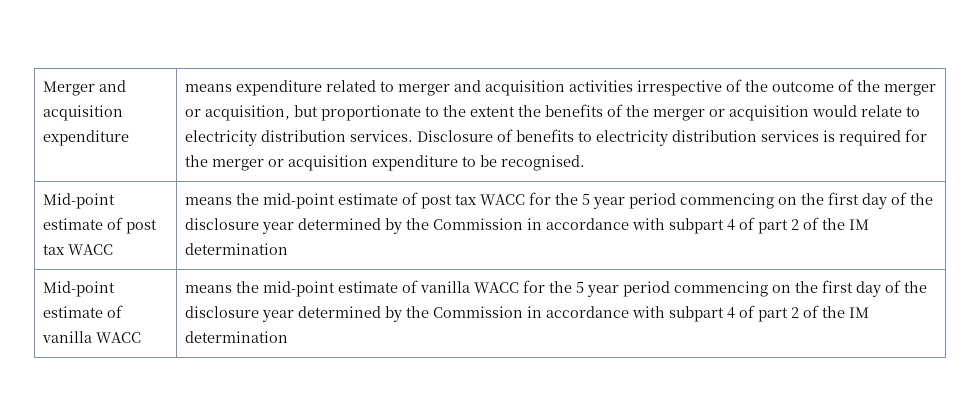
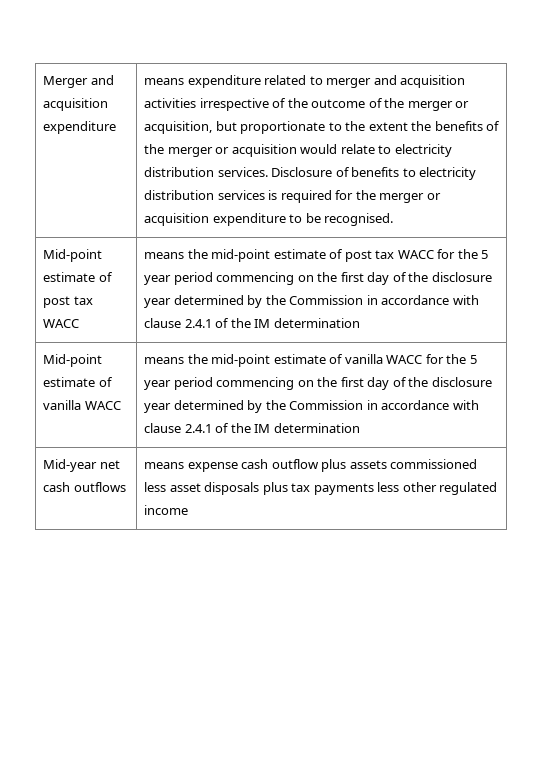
[668,217,799,234] subpart 4 of part 2 -> [144,318,212,328] clause 2.4.1
[668,305,869,322] [184,331,288,343] subpart 4 of part 2 of the IM determination -> [144,423,360,433] [43,459,120,472] [43,482,126,492] [144,459,478,472] [144,482,498,495] [144,505,189,515] clause 2.4.1 of the IM determination // Mid-year net cash outflows | means expense cash outflow plus assets commissioned less asset disposals plus tax payments less other regulated income

